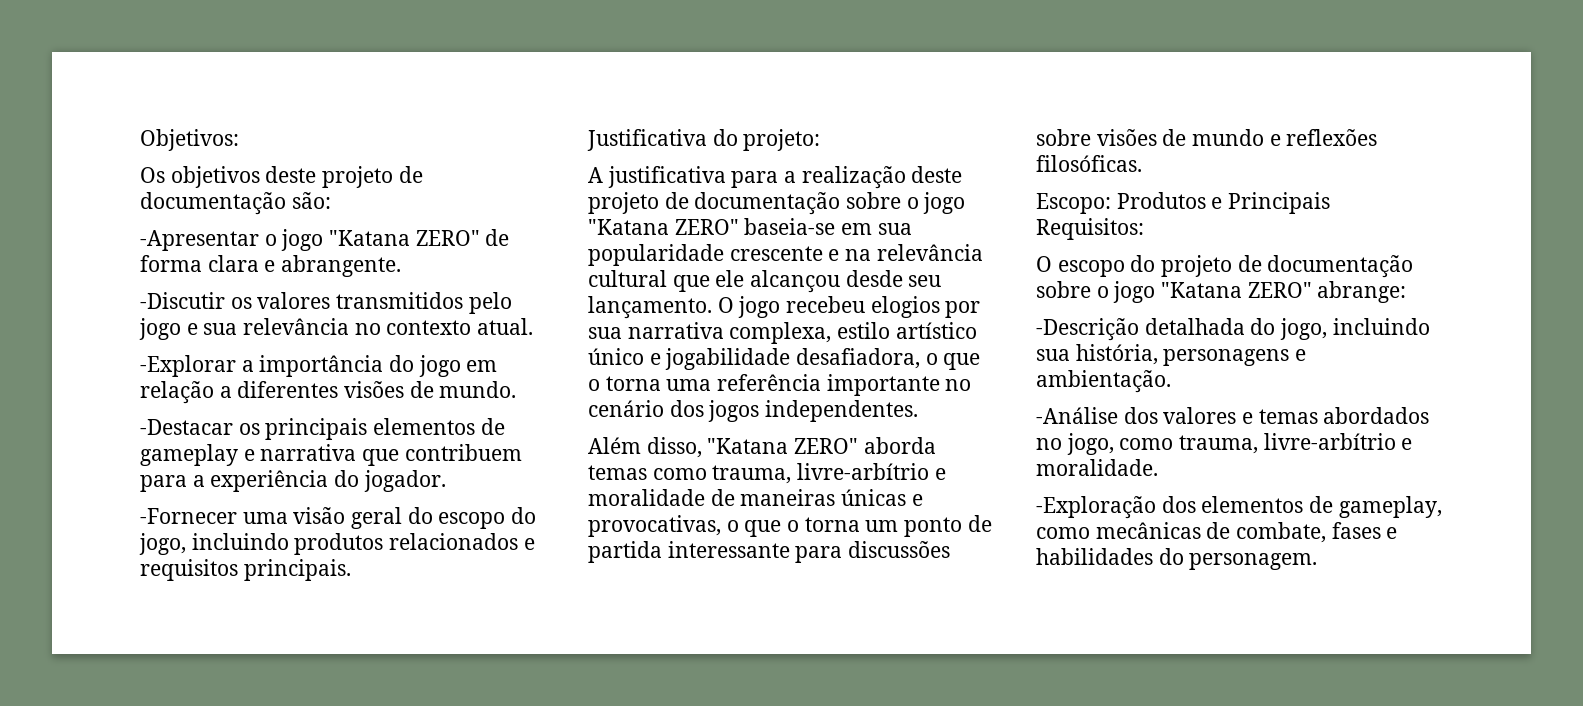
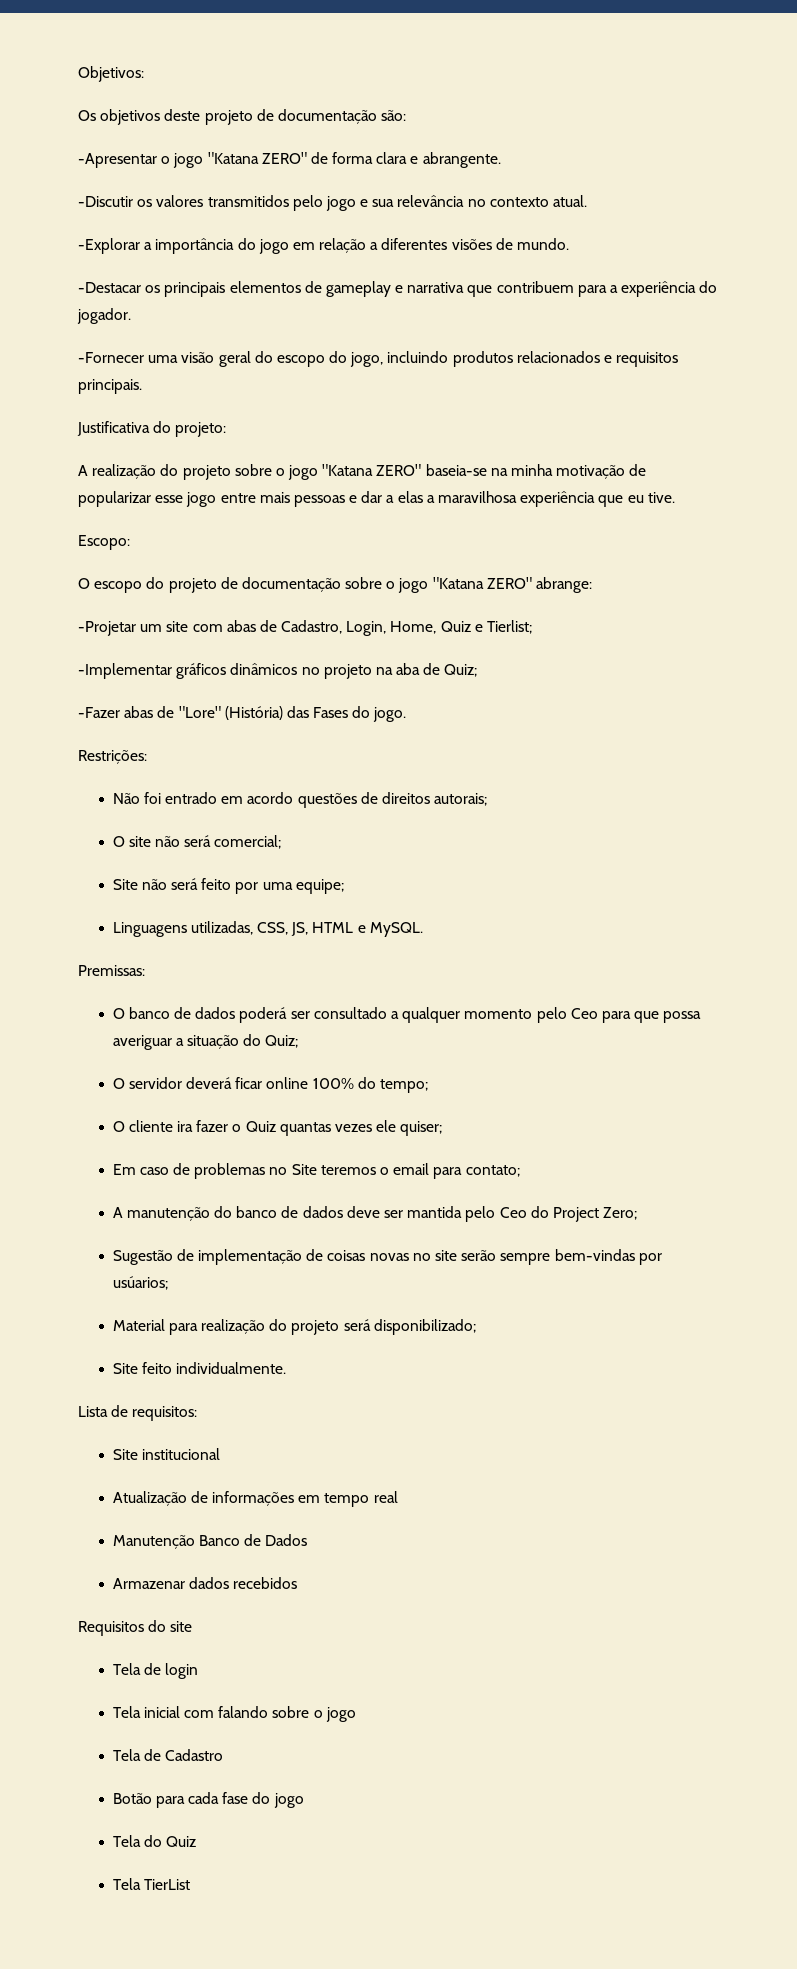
[607,166,963,189] [588,192,841,215] justificativa para a realização deste projeto de documentação -> [92,464,231,480] realização do projeto
[841,223,912,235] [588,244,983,266] [588,270,942,293] [588,296,981,319] [588,322,977,344] [588,348,981,370] [588,374,972,396] [588,400,919,422] [588,437,936,458] [588,463,946,484] [588,489,923,506] [588,515,992,537] [588,541,951,563] [1036,129,1378,146] [1036,155,1142,172] [1036,192,1331,214] [1036,218,1144,240] em sua popularidade crescente e na relevância cultural que ele alcançou desde seu lançamento. O jogo recebeu elogios por sua narrativa complexa, estilo artístico único e jogabilidade desafiadora, o que o torna uma referência importante no cenário dos jogos independentes. // Além disso, "Katana ZERO" aborda temas como trauma, livre-arbítrio e moralidade de maneiras únicas e provocativas, o que o torna um ponto de partida interessante para discussões sobre visões de mundo e reflexões filosóficas. // Escopo: Produtos e Principais Requisitos: -> [490,464,647,479] [78,491,675,507] [78,535,130,550] na minha motivação de popularizar esse jogo entre mais pessoas e dar a elas a maravilhosa experiência que eu tive. // Escopo:
[1036,318,1430,341] [1036,344,1307,366] [1036,370,1171,393] [1036,407,1430,424] [1036,433,1413,455] [1036,459,1158,476] [1036,496,1442,519] [1036,522,1398,543] [1036,548,1318,570] -Descrição detalhada do jogo, incluindo sua história, personagens e ambientação. // -Análise dos valores e temas abordados no jogo, como trauma, livre-arbítrio e moralidade. // -Exploração dos elementos de gameplay, como mecânicas de combate, fases e habilidades do personagem. -> [78,620,533,636] [78,663,478,679] [78,706,407,722] [78,750,147,764] [112,792,488,808] [112,835,282,849] [112,878,344,894] [112,921,423,937] [78,965,145,976] [112,1007,702,1023] [112,1034,299,1050] [112,1077,428,1093] [112,1120,443,1136] [112,1163,520,1179] [112,1206,638,1222] [112,1249,662,1265] [112,1276,168,1290] [112,1319,476,1335] [112,1362,287,1374] [78,1405,198,1421] [112,1448,220,1460] [112,1491,398,1507] [112,1534,308,1549] [112,1577,298,1589] [78,1620,193,1636] [112,1663,199,1679] [112,1706,356,1722] [112,1749,224,1761] [112,1792,304,1808] [112,1835,197,1847] [112,1878,190,1890] -Projetar um site com abas de Cadastro, Login, Home, Quiz e Tierlist; // -Implementar gráficos dinâmicos no projeto na aba de Quiz; // -Fazer abas de "Lore" (História) das Fases do jogo. // Restrições: // Não foi entrado em acordo questões de direitos autorais; // O site não será comercial; // Site não será feito por uma equipe; // Linguagens utilizadas, CSS, JS, HTML e MySQL. // Premissas: // O banco de dados poderá ser consultado a qualquer momento pelo Ceo para que possa averiguar a situação do Quiz; // O servidor deverá ficar online 100% do tempo; // O cliente ira fazer o Quiz quantas vezes ele quiser; // Em caso de problemas no Site teremos o email para contato; // A manutenção do banco de dados deve ser mantida pelo Ceo do Project Zero; // Sugestão de implementação de coisas novas no site serão sempre bem-vindas por usúarios; // Material para realização do projeto será disponibilizado; // Site feito individualmente. // Lista de requisitos: // Site institucional // Atualização de informações em tempo real // Manutenção Banco de Dados // Armazenar dados recebidos // Requisitos do site // Tela de login // Tela inicial com falando sobre o jogo // Tela de Cadastro // Botão para cada fase do jogo // Tela do Quiz // Tela TierList

